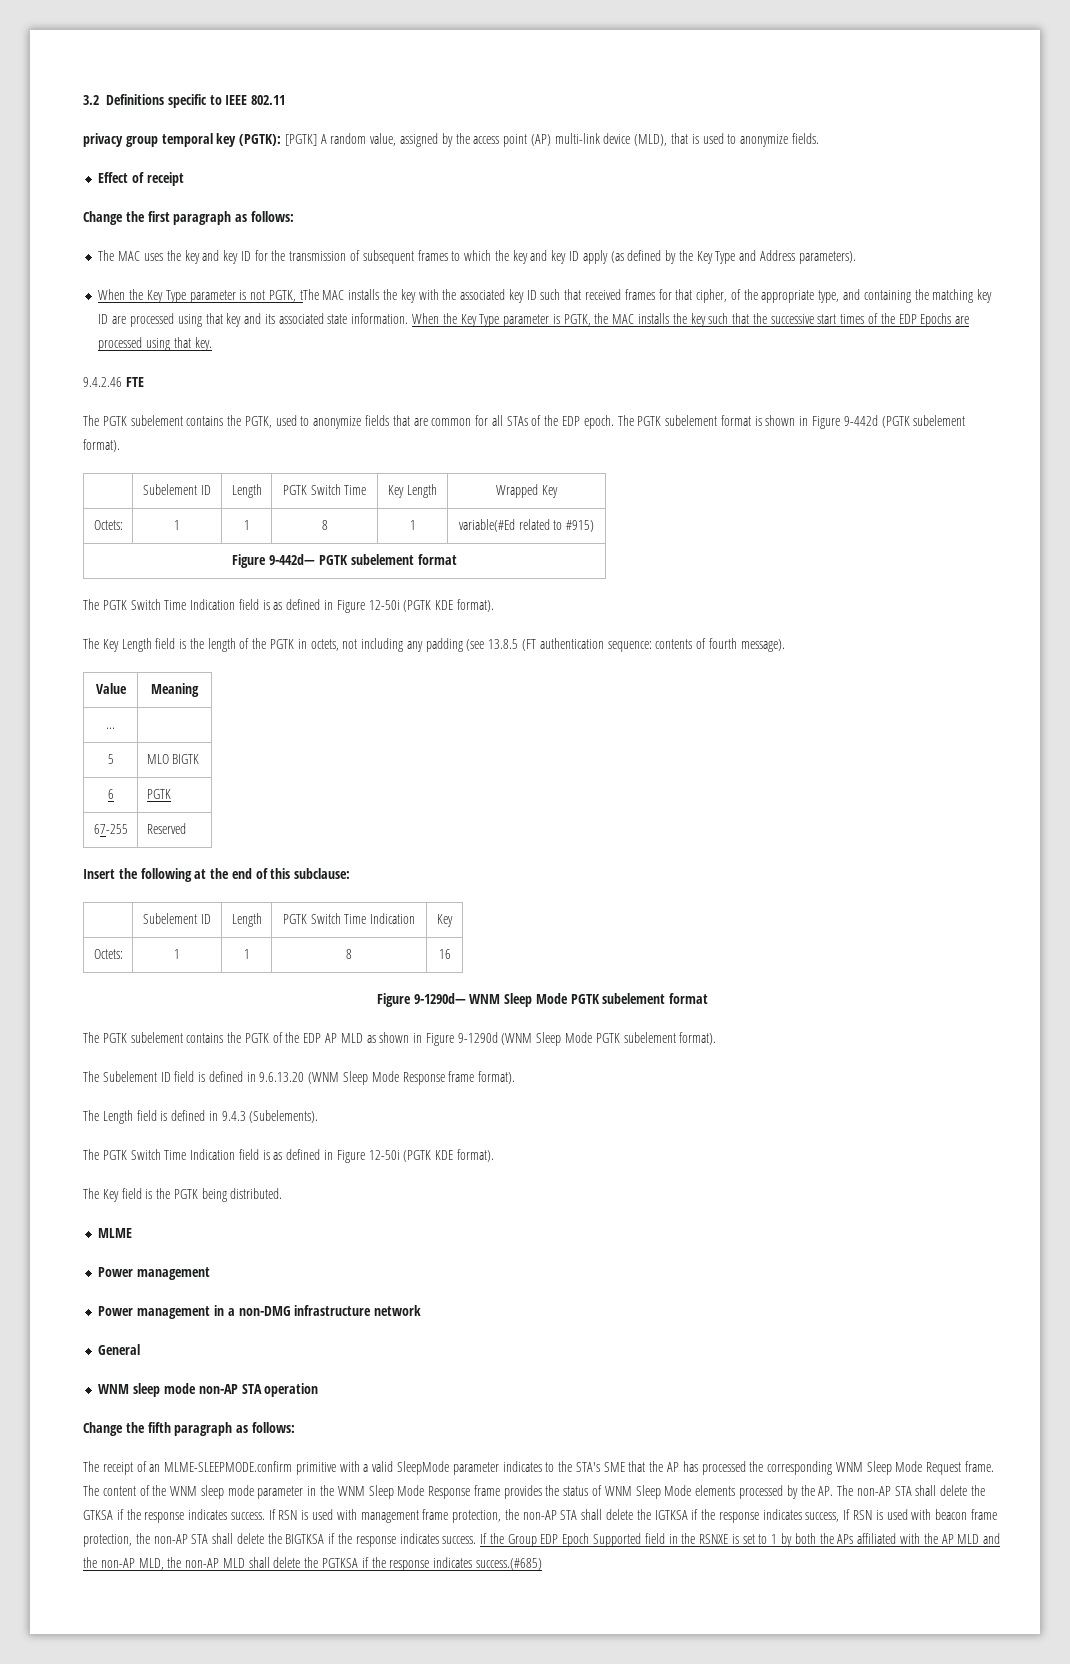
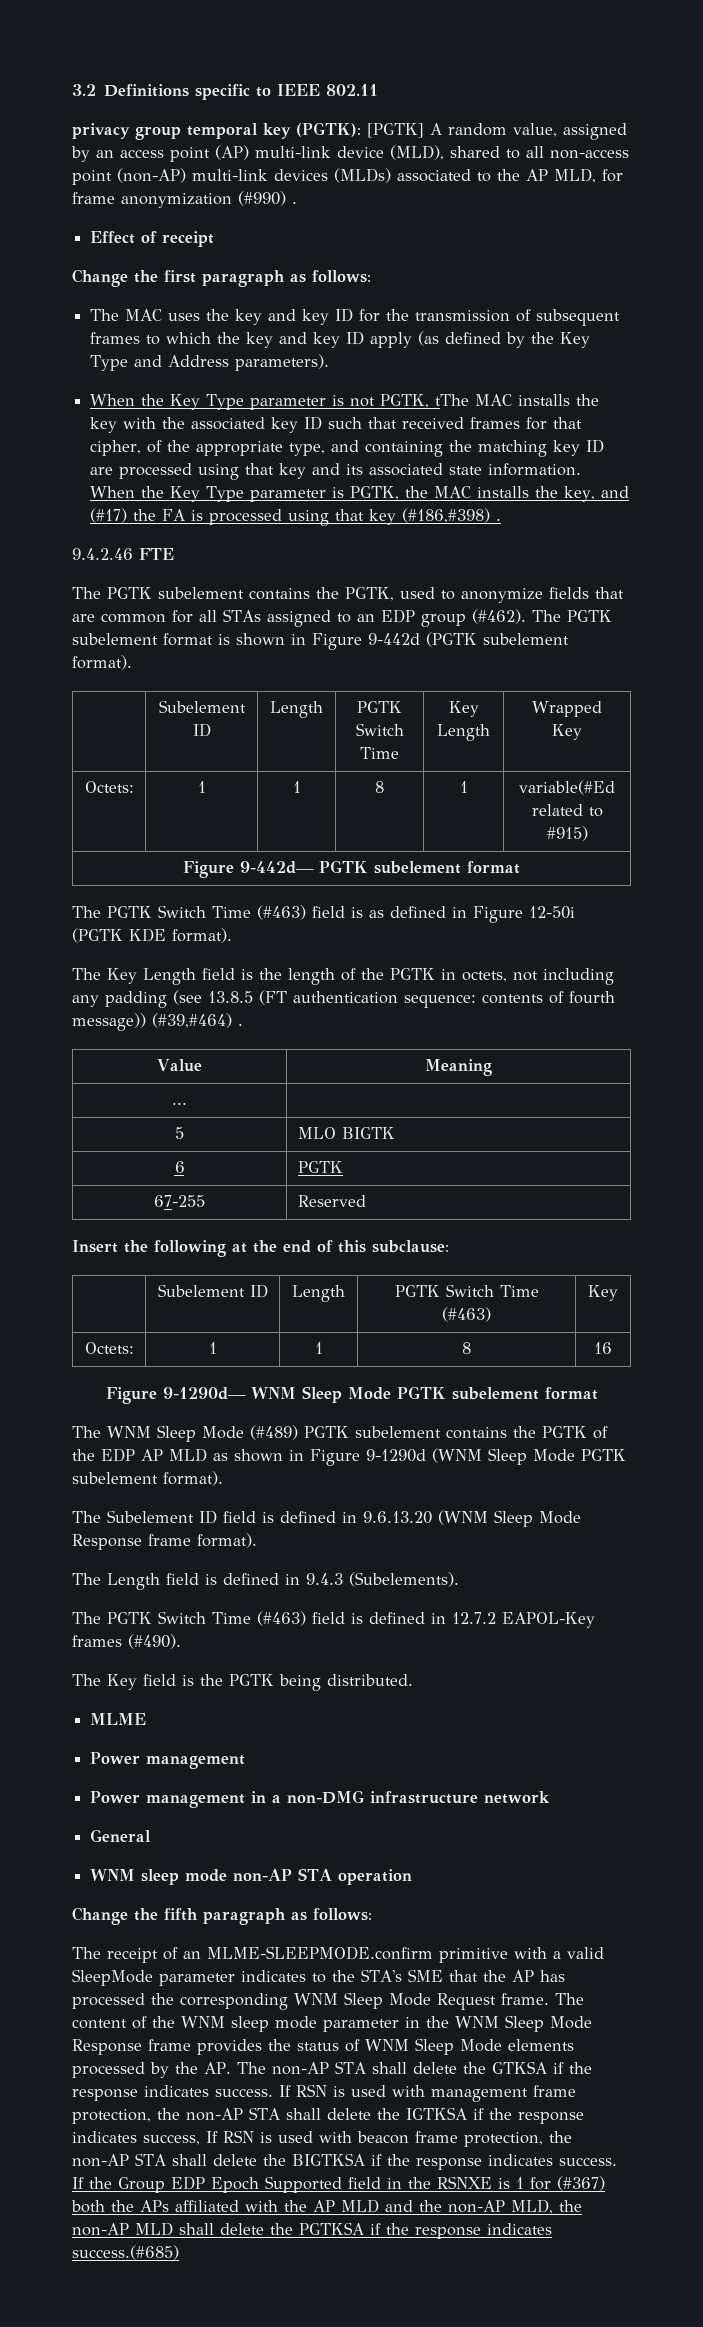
[455,133,470,144] the -> [96,150,114,158] an
[671,133,819,147] that is used to anonymize fields. -> [450,146,629,159] [72,168,623,185] [72,191,297,208] shared to all non-access point (non-AP) multi-link devices (MLDs) associated to the AP MLD, for frame anonymization (#990) .
[690,313,970,327] [98,337,212,351] key such that the successive start times of the EDP Epochs are processed using that key. -> [564,486,630,502] [90,508,502,526] key, and (#17) the FA is processed using that key (#186,#398) .
[531,415,614,429] of the EDP epoch. -> [266,609,526,627] assigned to an EDP group (#462).
[190,599,236,610] Indication -> [257,905,306,920] (#463)
[740,639,785,652] message). -> [72,1013,243,1031] message)) (#39,#464) .
[370,913,416,924] Indication -> [442,1307,491,1322] (#463)
(99, 1037) none -> [107,1425,298,1442] WNM Sleep Mode (#489)
[190,1149,494,1163] Indication field is as defined in Figure 12-50i (PGTK KDE format). -> [257,1611,595,1628] [72,1634,181,1649] (#463) field is defined in 12.7.2 EAPOL-Key frames (#490).
[742,1533,793,1547] set to 1 by -> [516,2176,605,2191] 1 for (#367)

